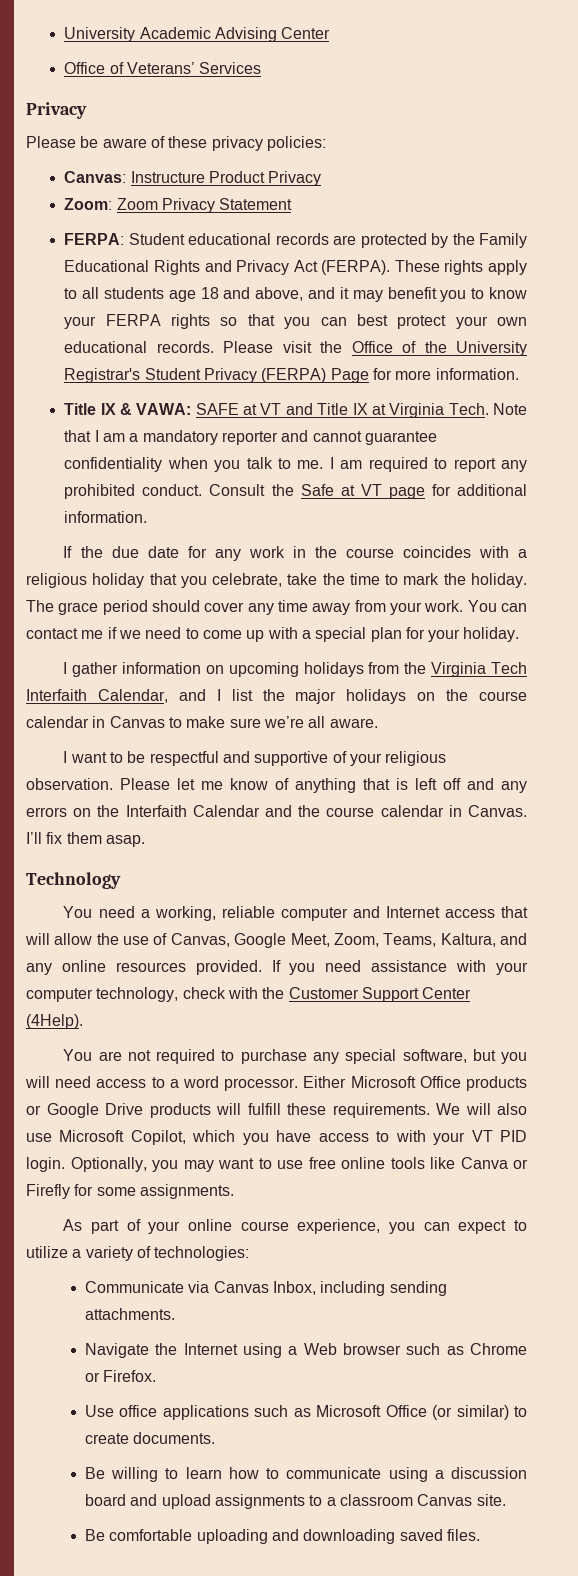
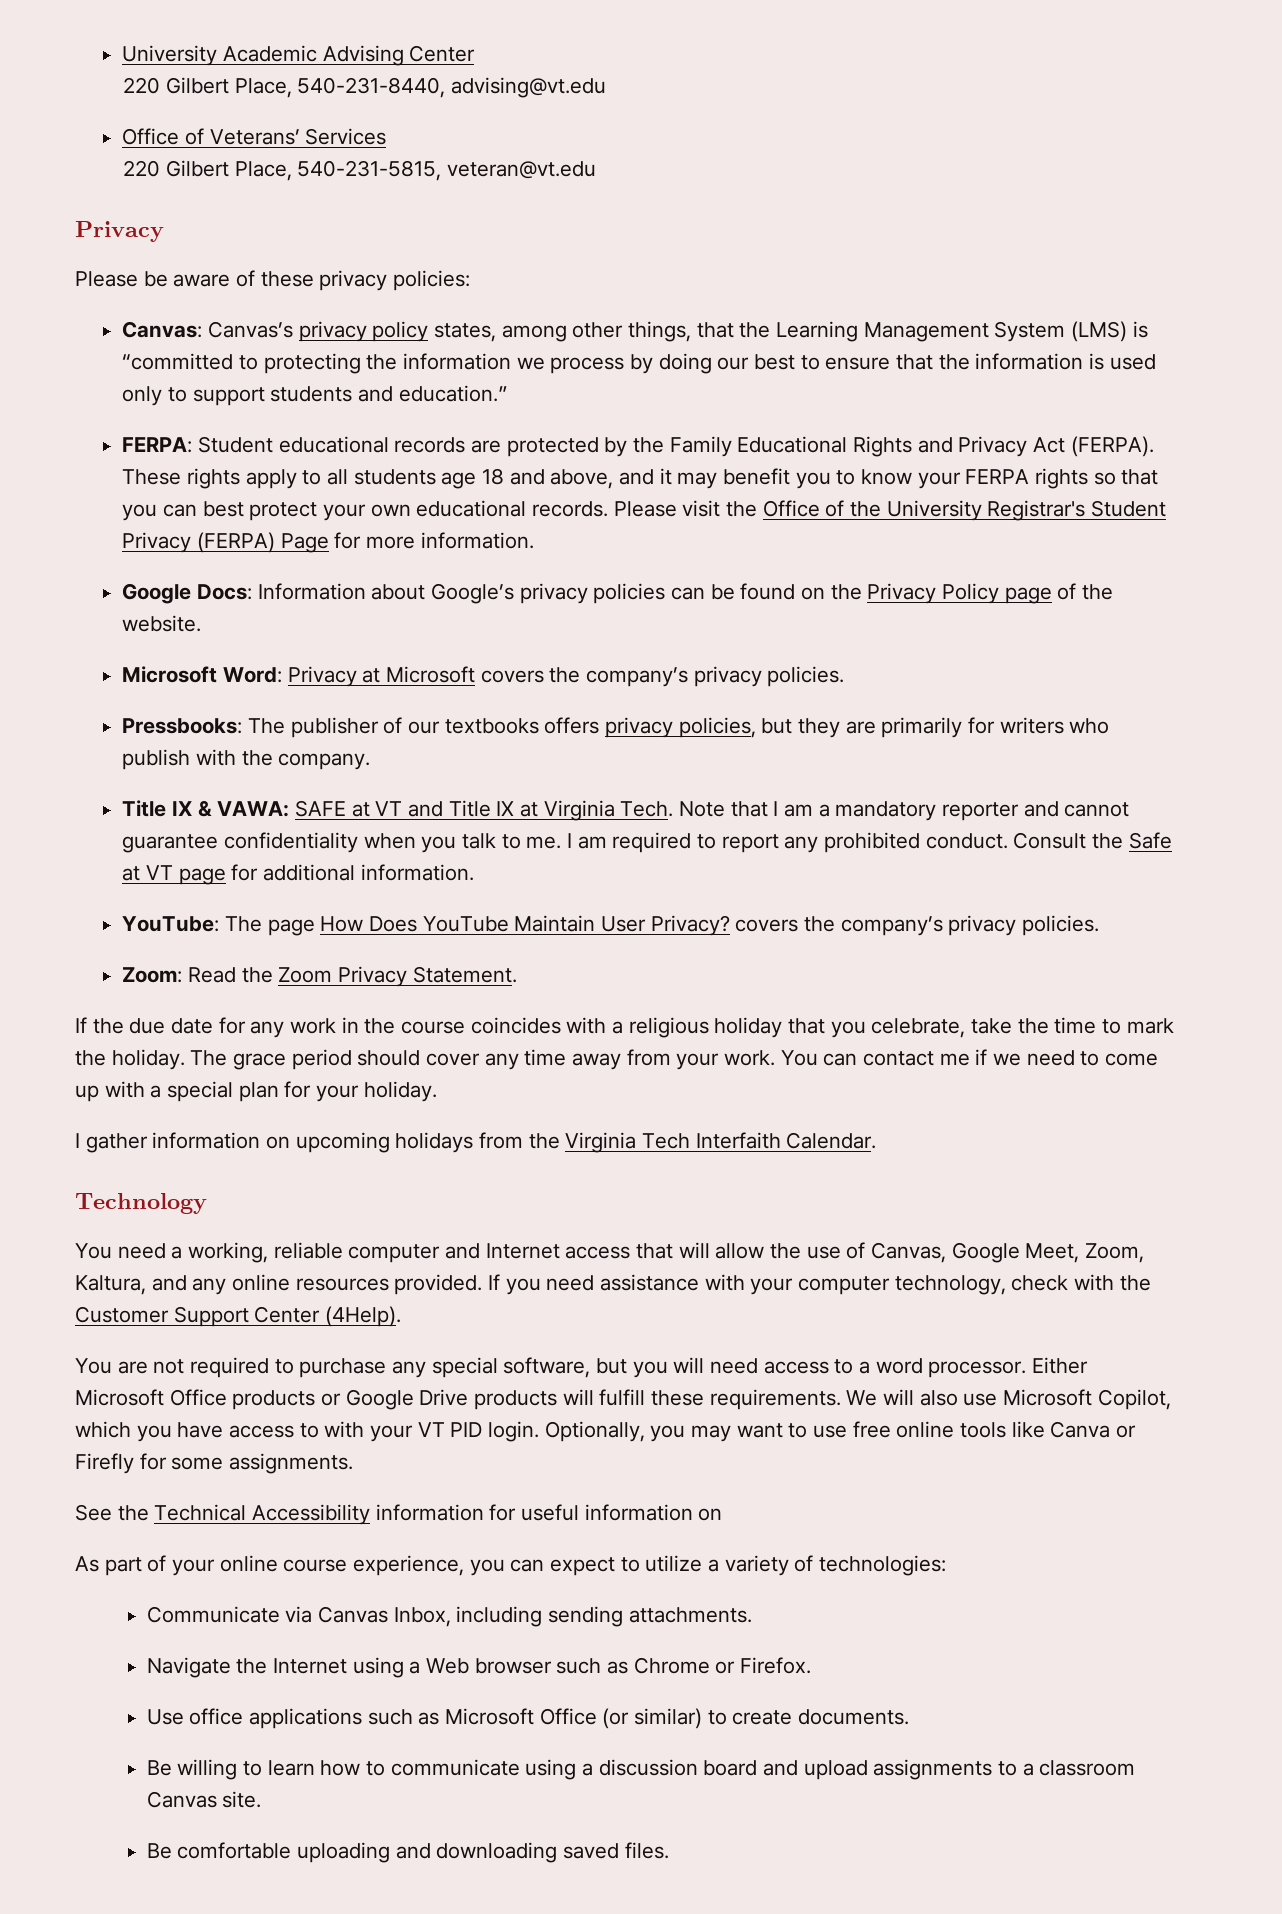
(331, 33) none -> [123,77,607,98] // 220 Gilbert Place, 540-231-8440, advising@vt.edu
(262, 68) none -> [123,160,597,181] // 220 Gilbert Place, 540-231-5815, veteran@vt.edu
[130,171,322,186] [64,198,293,213] Instructure Product Privacy // Zoom: Zoom Privacy Statement -> [207,321,1148,342] [122,353,1156,374] [122,385,507,406] Canvas’s privacy policy states, among other things, that the Learning Management System (LMS) is “committed to protecting the information we process by doing our best to ensure that the information is used only to support students and education.”
(519, 374) none -> [122,583,1114,604] [122,615,202,632] [122,666,845,687] [122,717,1110,738] [122,749,371,770] // Google Docs: Information about Google’s privacy policies can be found on the Privacy Policy page of the website. // Microsoft Word: Privacy at Microsoft covers the company’s privacy policies. // Pressbooks: The publisher of our textbooks offers privacy policies, but they are primarily for writers who publish with the company.
(148, 517) none -> [122,915,1100,936] [122,966,517,987] // YouTube: The page How Does YouTube Maintain User Privacy? covers the company’s privacy policies. // Zoom: Read the Zoom Privacy Statement.
[97,689,527,704] [26,716,378,728] [63,751,447,766] [26,778,527,793] [26,805,527,817] [26,832,145,847] Calendar, and I list the major holidays on the course calendar in Canvas to make sure we’re all aware. // I want to be respectful and supportive of your religious observation. Please let me know of anything that is left off and any errors on the Interfaith Calendar and the course calendar in Canvas. I’ll fix them asap. -> [786,1132,877,1149] Calendar.
[383,933,437,947] Teams, -> (1145, 1253) none
(234, 1191) none -> [75,1504,723,1525] // See the Technical Accessibility information for useful information on

